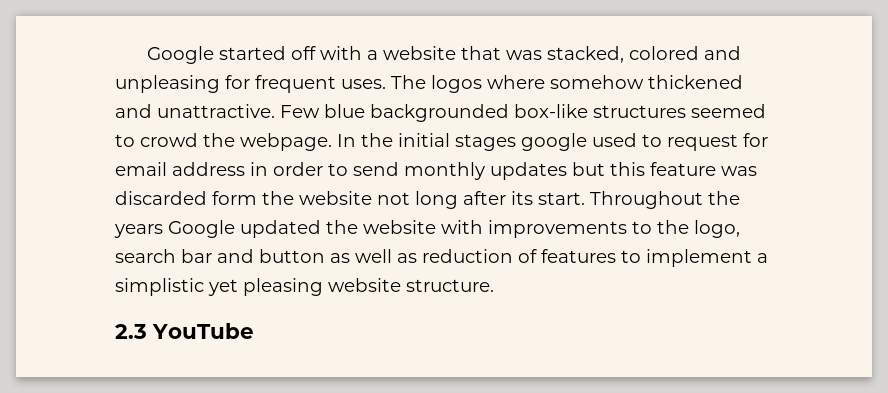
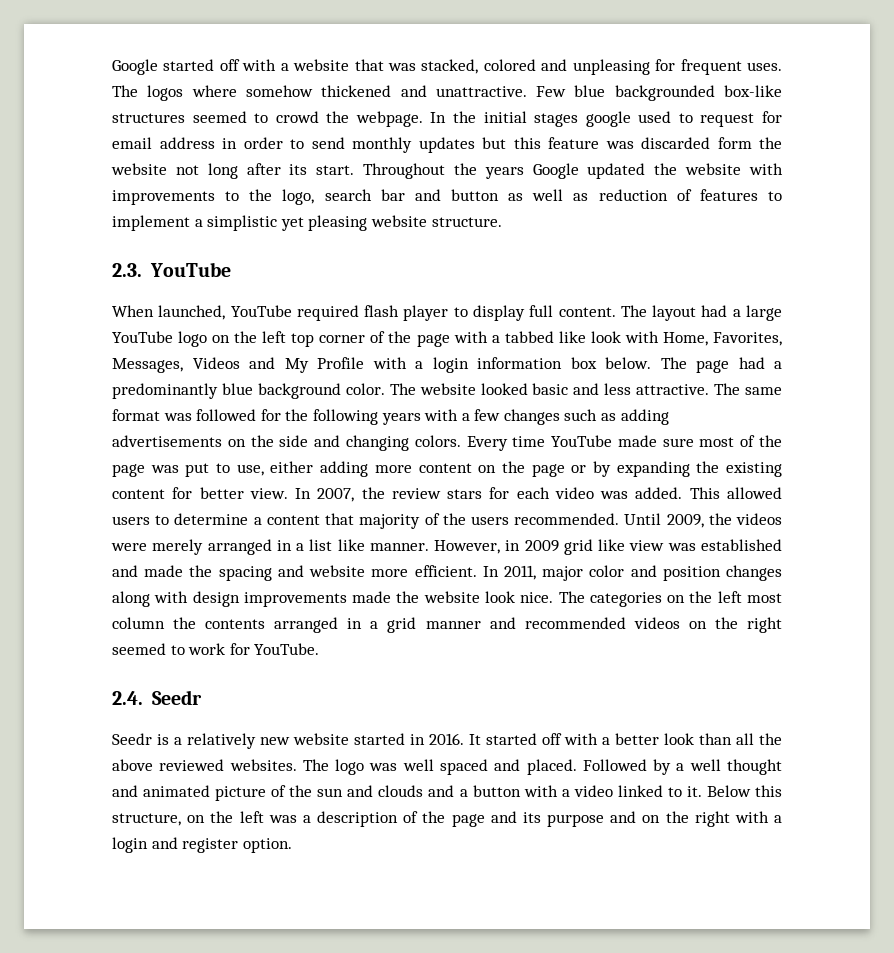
[115,323,254,339] 2.3 YouTube -> [112,262,231,277] [112,305,783,321] [112,331,782,347] [112,357,782,373] [112,383,782,399] [112,409,669,425] [112,435,783,451] [112,461,782,477] [112,487,782,502] [112,513,782,529] [111,539,782,555] [112,565,782,581] [112,591,783,607] [112,617,783,633] [112,643,320,655] [112,690,202,705] [112,733,782,749] [112,759,783,775] [112,785,782,801] [112,811,782,827] [112,837,292,853] 2.3. YouTube // When launched, YouTube required flash player to display full content. The layout had a large YouTube logo on the left top corner of the page with a tabbed like look with Home, Favorites, Messages, Videos and My Profile with a login information box below. The page had a predominantly blue background color. The website looked basic and less attractive. The same format was followed for the following years with a few changes such as adding advertisements on the side and changing colors. Every time YouTube made sure most of the page was put to use, either adding more content on the page or by expanding the existing content for better view. In 2007, the review stars for each video was added. This allowed users to determine a content that majority of the users recommended. Until 2009, the videos were merely arranged in a list like manner. However, in 2009 grid like view was established and made the spacing and website more efficient. In 2011, major color and position changes along with design improvements made the website look nice. The categories on the left most column the contents arranged in a grid manner and recommended videos on the right seemed to work for YouTube. // 2.4. Seedr // Seedr is a relatively new website started in 2016. It started off with a better look than all the above reviewed websites. The logo was well spaced and placed. Followed by a well thought and animated picture of the sun and clouds and a button with a video linked to it. Below this structure, on the left was a description of the page and its purpose and on the right with a login and register option.

